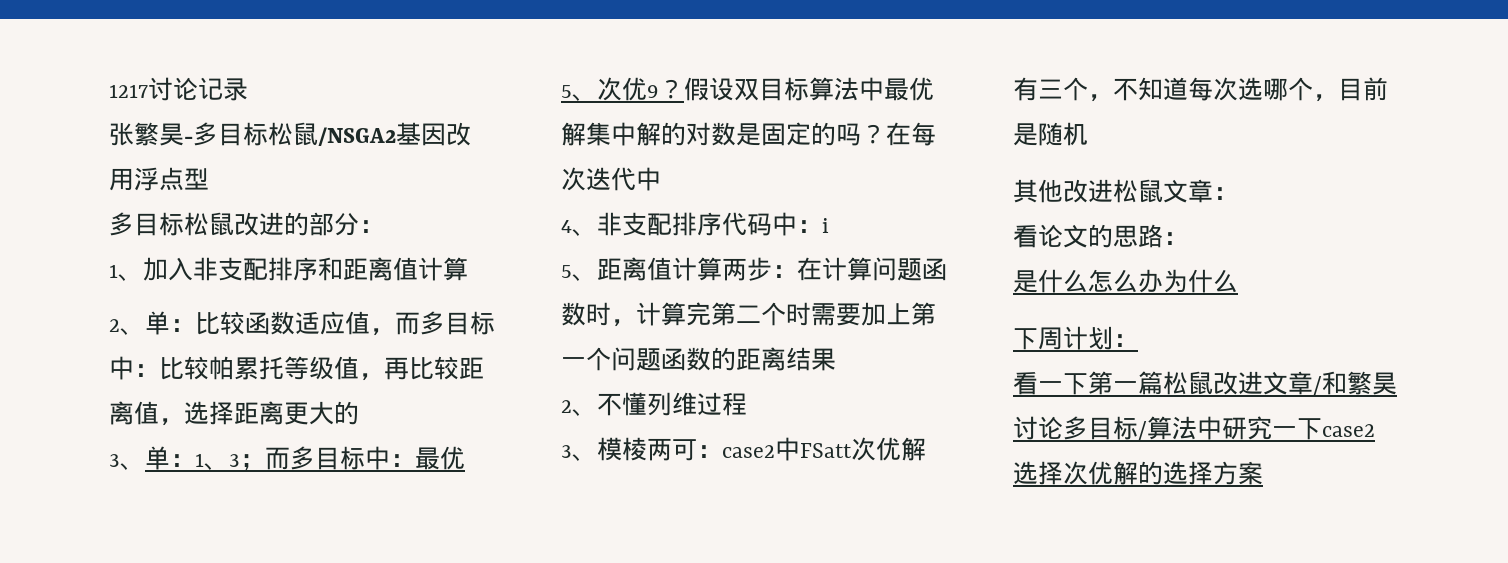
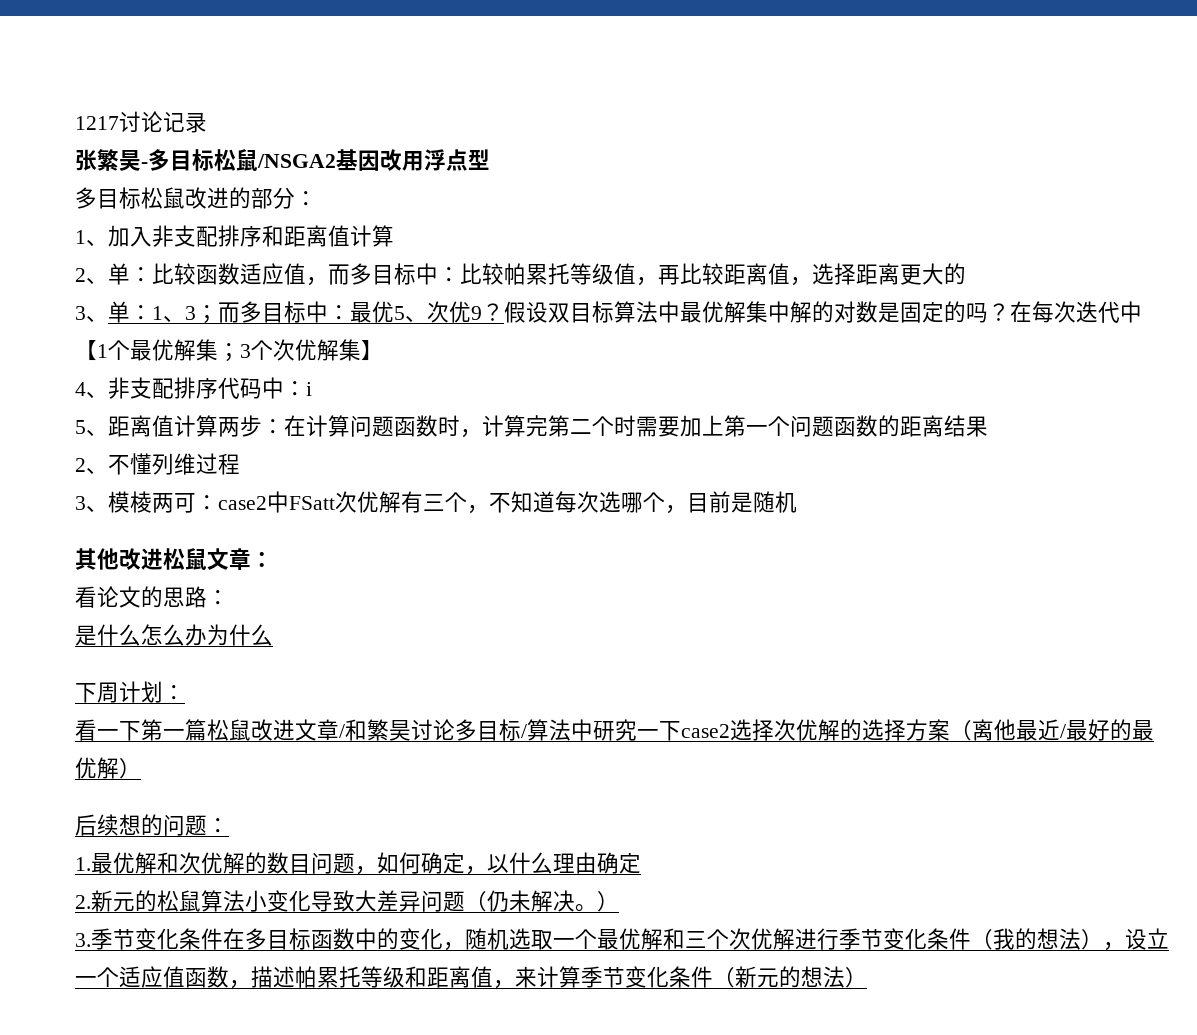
(661, 179) none -> [75,339,383,362] 【1个最优解集；3个次优解集】
(1263, 473) none -> [950,719,1154,741] [75,757,141,779] [75,814,229,836] [75,852,641,875] [75,890,619,912] [75,928,1169,951] [75,966,867,989] （离他最近/最好的最优解） // 后续想的问题： // 1.最优解和次优解的数目问题，如何确定，以什么理由确定 // 2.新元的松鼠算法小变化导致大差异问题（仍未解决。） // 3.季节变化条件在多目标函数中的变化，随机选取一个最优解和三个次优解进行季节变化条件（我的想法），设立一个适应值函数，描述帕累托等级和距离值，来计算季节变化条件（新元的想法）

